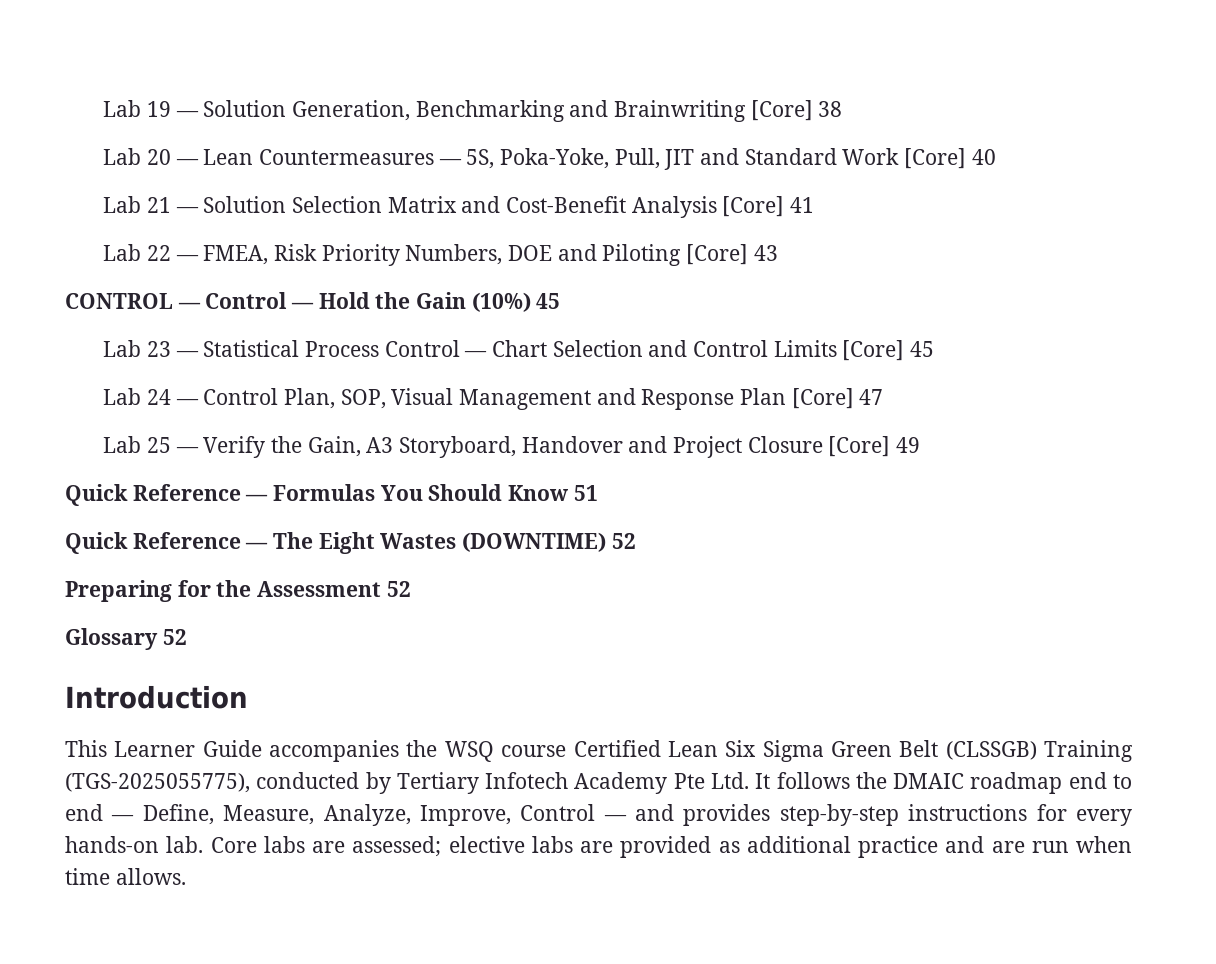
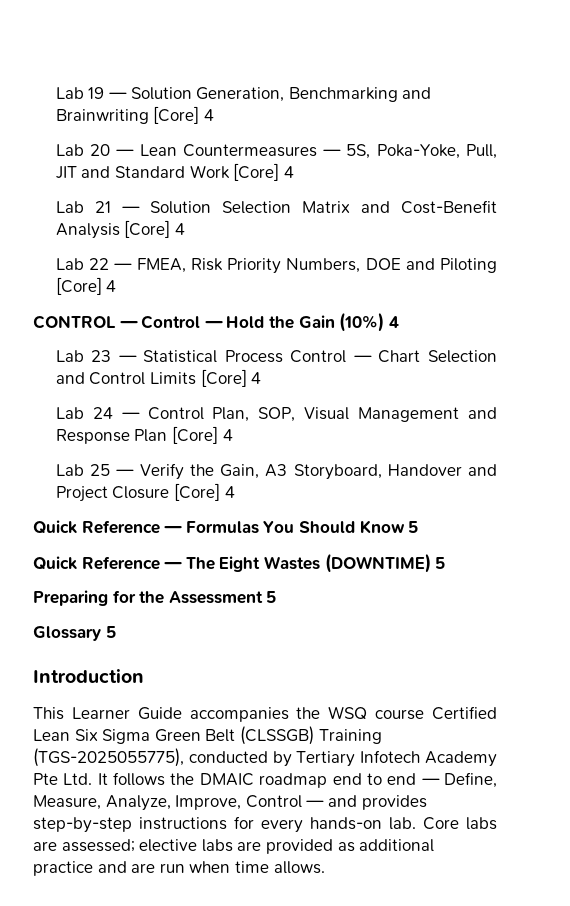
[818,101,843,117] 38 -> [204,109,215,121] 4
[971,149,996,165] 40 -> [283,166,294,178] 4
[790,197,815,213] 41 -> [175,223,186,235] 4
[753,245,778,261] 43 -> [106,280,117,292] 4
[536,293,561,309] 45 -> [388,316,399,328] 4
[910,341,935,357] 45 -> [251,372,262,384] 4
[859,389,884,405] 47 -> [222,429,233,441] 4
[896,437,921,453] 49 -> [224,486,235,498] 4
[573,485,598,501] 51 -> [408,521,419,533] 5
[611,533,636,549] 52 -> [435,557,446,569] 5
[386,581,411,597] 52 -> [266,591,277,603] 5
[162,629,187,645] 52 -> [105,626,116,638] 5

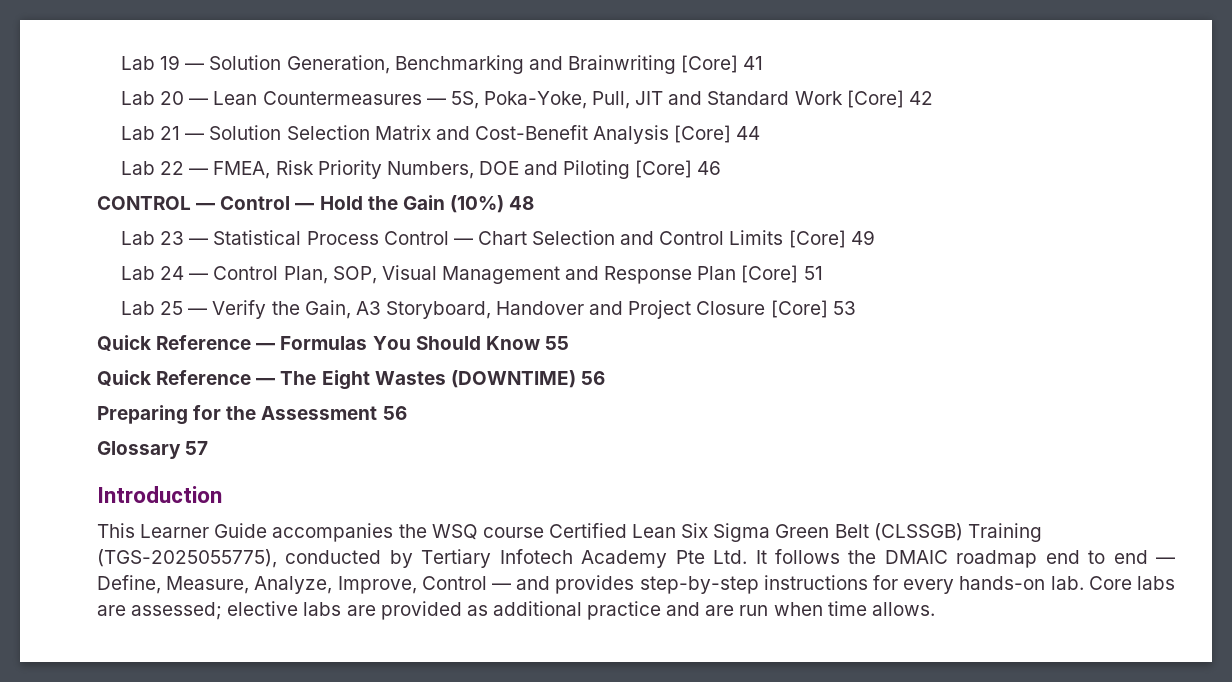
[204,109,215,121] 4 -> [743,56,764,70] 41
[283,166,294,178] 4 -> [908,91,933,105] 42
[175,223,186,235] 4 -> [736,126,761,140] 44
[106,280,117,292] 4 -> [697,161,722,175] 46
[388,316,399,328] 4 -> [509,196,535,210] 48
[251,372,262,384] 4 -> [850,230,875,245] 49
[222,429,233,441] 4 -> [803,266,823,280] 51
[224,486,235,498] 4 -> [832,301,856,315] 53
[408,521,419,533] 5 -> [544,336,569,350] 55
[435,557,446,569] 5 -> [580,371,605,385] 56
[266,591,277,603] 5 -> [382,406,407,420] 56
[105,626,116,638] 5 -> [185,441,209,455] 57

